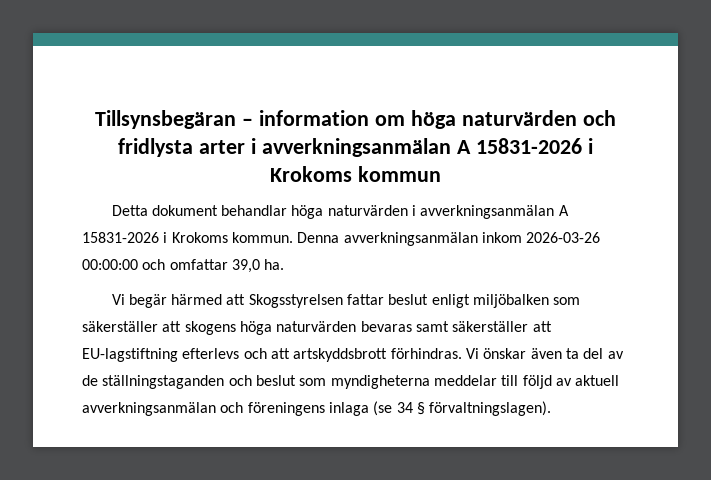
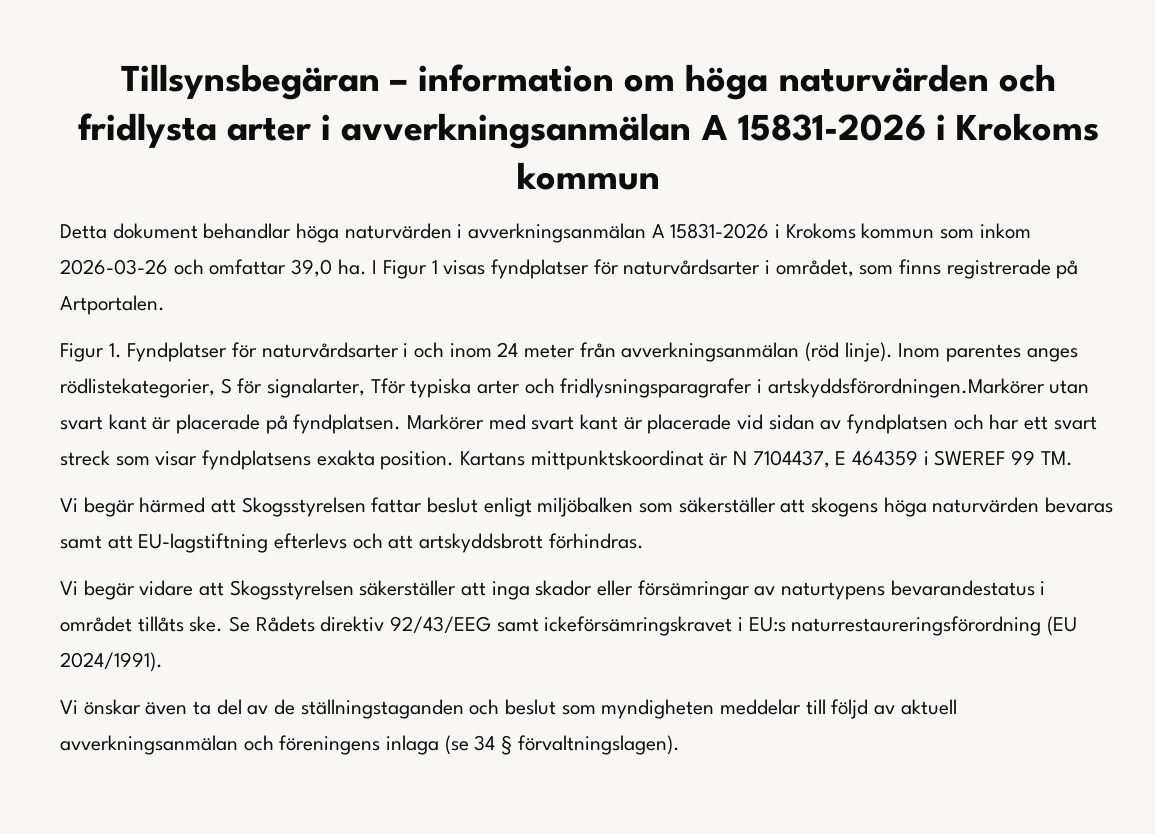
[231,232,478,246] kommun. Denna avverkningsanmälan -> [861,223,975,239] kommun som
[82,259,138,270] 00:00:00 -> (168, 267) none
(285, 264) none -> [372,259,1079,279] [60,295,165,315] [60,342,1078,362] [60,378,1090,398] [60,414,1097,434] [60,450,1073,470] I Figur 1 visas fyndplatser för naturvårdsarter i området, som finns registrerade på Artportalen. // Figur 1. Fyndplatser för naturvårdsarter i och inom 24 meter från avverkningsanmälan (röd linje). Inom parentes anges rödlistekategorier, S för signalarter, Tför typiska arter och fridlysningsparagrafer i artskyddsförordningen.Markörer utan svart kant är placerade på fyndplatsen. Markörer med svart kant är placerade vid sidan av fyndplatsen och har ett svart streck som visar fyndplatsens exakta position. Kartans mittpunktskoordinat är N 7104437, E 464359 i SWEREF 99 TM.
[452,321,529,332] säkerställer -> (102, 542) none
(462, 353) none -> [60,580,1046,600] [60,616,1078,636] [60,652,163,672] // Vi begär vidare att Skogsstyrelsen säkerställer att inga skador eller försämringar av naturtypens bevarandestatus i området tillåts ske. Se Rådets direktiv 92/43/EEG samt ickeförsämringskravet i EU:s naturrestaureringsförordning (EU 2024/1991). //
[330,375,430,389] myndigheterna -> [601,699,715,719] myndigheten

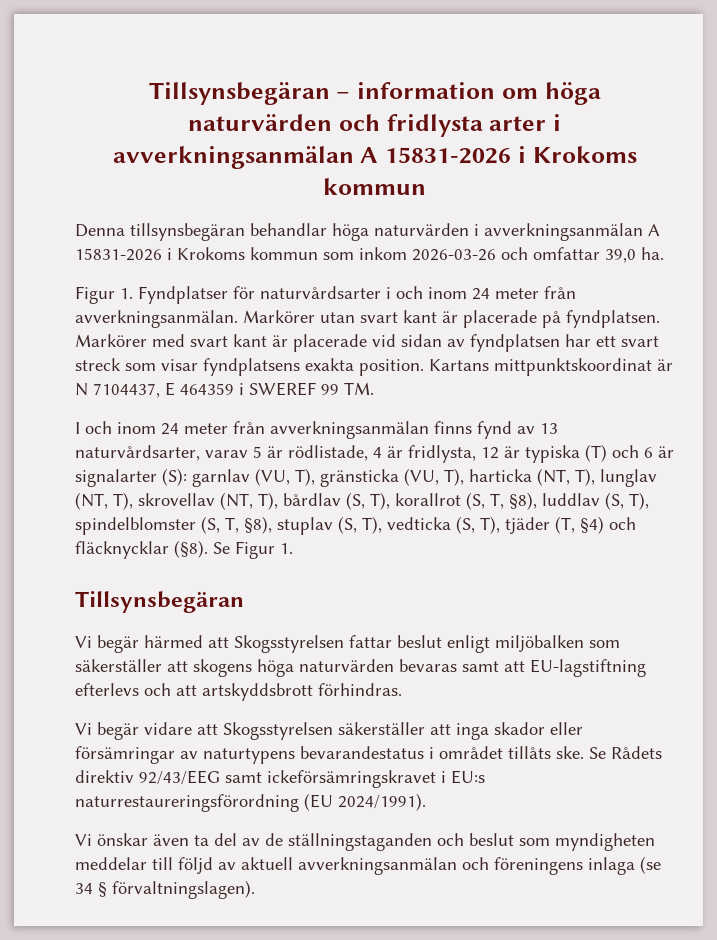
[60,223,198,239] Detta dokument -> [75,223,245,241] Denna tillsynsbegäran
[372,259,1079,279] [60,295,165,315] I Figur 1 visas fyndplatser för naturvårdsarter i området, som finns registrerade på Artportalen. -> (664, 253) none
[621,342,1078,362] [60,378,1045,398] avverkningsanmälan (röd linje). Inom parentes anges rödlistekategorier, S för signalarter, Tför typiska arter och fridlysningsparagrafer i artskyddsförordningen.Markörer -> [75,310,315,328] avverkningsanmälan. Markörer
[953,414,984,430] och -> (560, 343) none
(1073, 458) none -> [75,421,558,439] [75,444,674,463] [75,468,657,487] [75,492,649,510] [75,516,636,535] [75,540,293,559] [75,591,244,613] // I och inom 24 meter från avverkningsanmälan finns fynd av 13 naturvårdsarter, varav 5 är rödlistade, 4 är fridlysta, 12 är typiska (T) och 6 är signalarter (S): garnlav (VU, T), gränsticka (VU, T), harticka (NT, T), lunglav (NT, T), skrovellav (NT, T), bårdlav (S, T), korallrot (S, T, §8), luddlav (S, T), spindelblomster (S, T, §8), stuplav (S, T), vedticka (S, T), tjäder (T, §4) och fläcknycklar (§8). Se Figur 1. // Tillsynsbegäran

